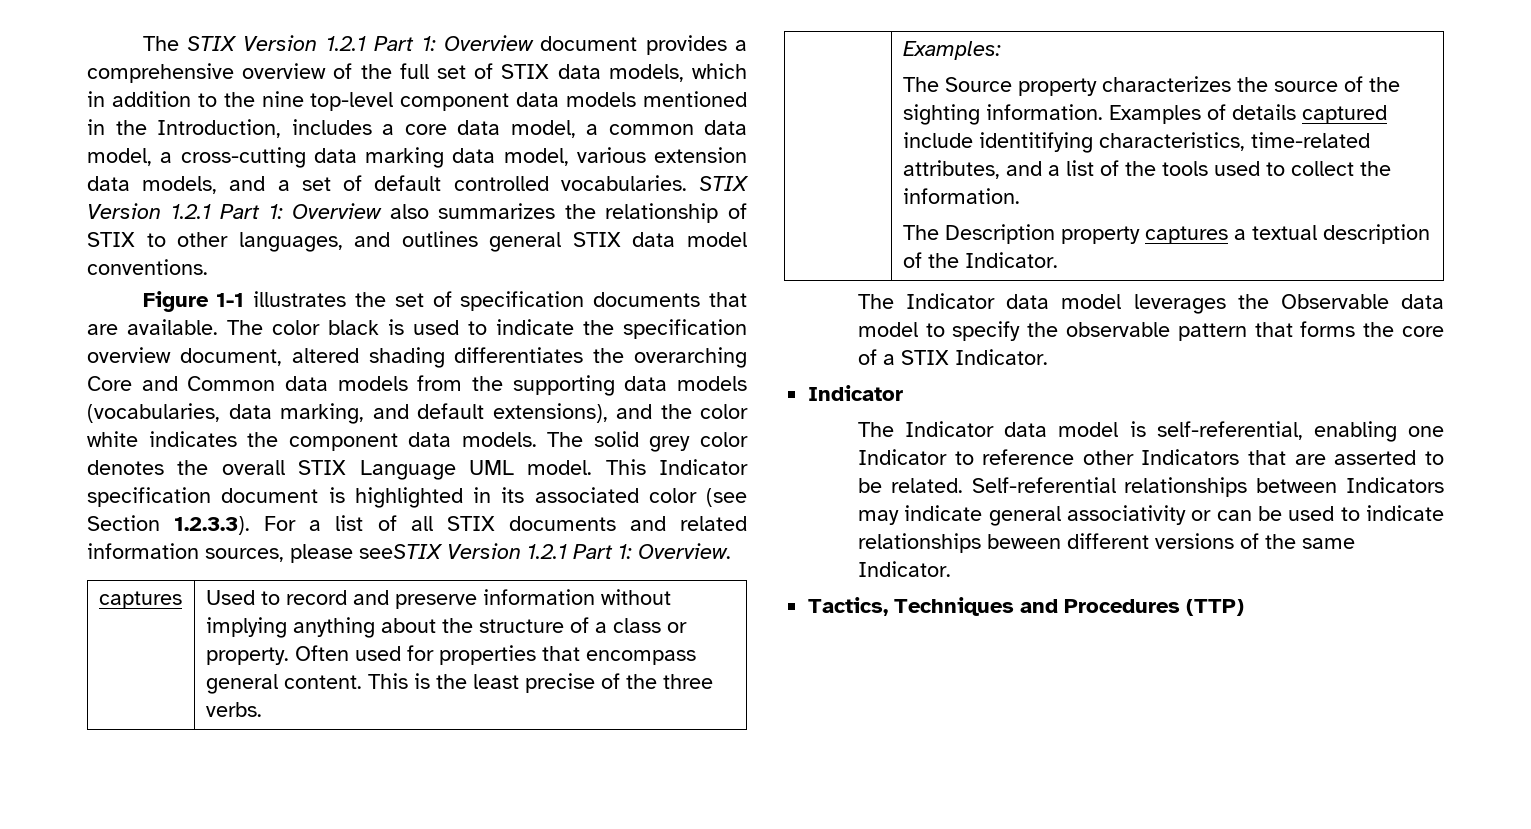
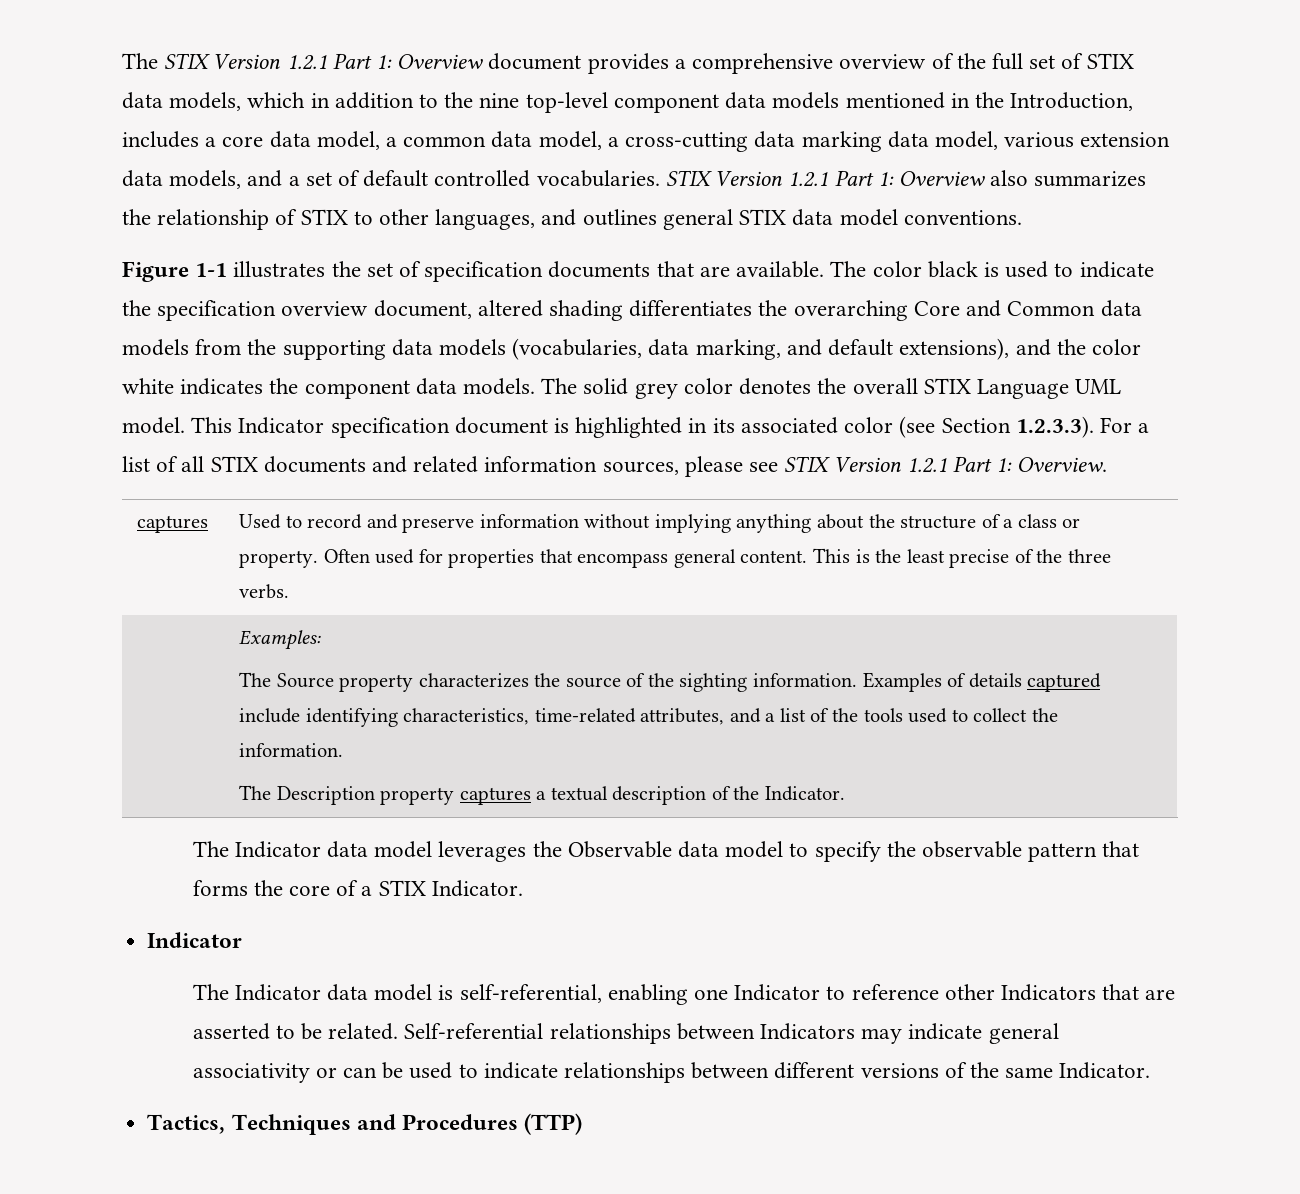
[359,544,443,559] seeSTIX -> [749,456,831,472] see STIX
[978,132,1093,153] identitifying -> [305,708,398,727] identifying
[986,534,1061,549] beween -> [691,1062,770,1079] between

